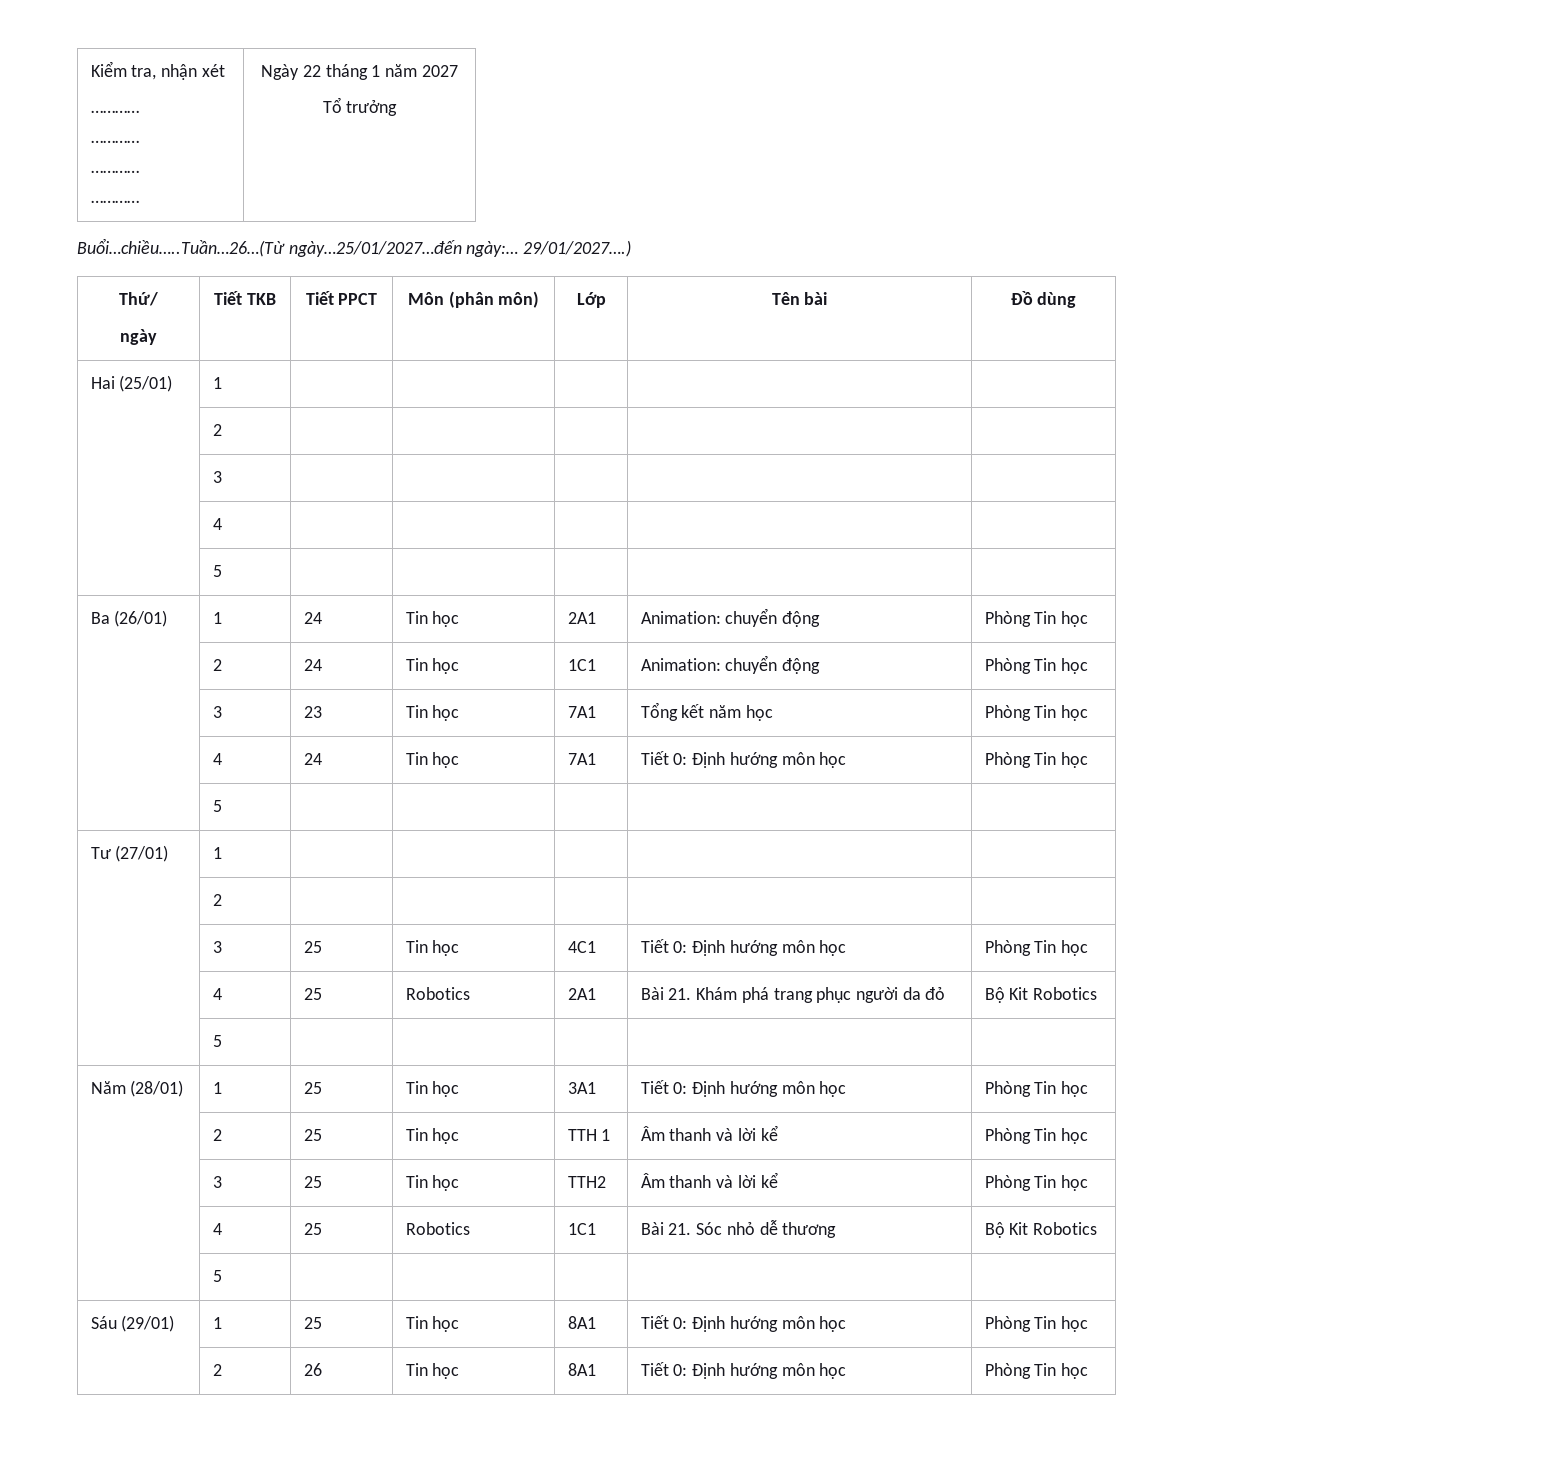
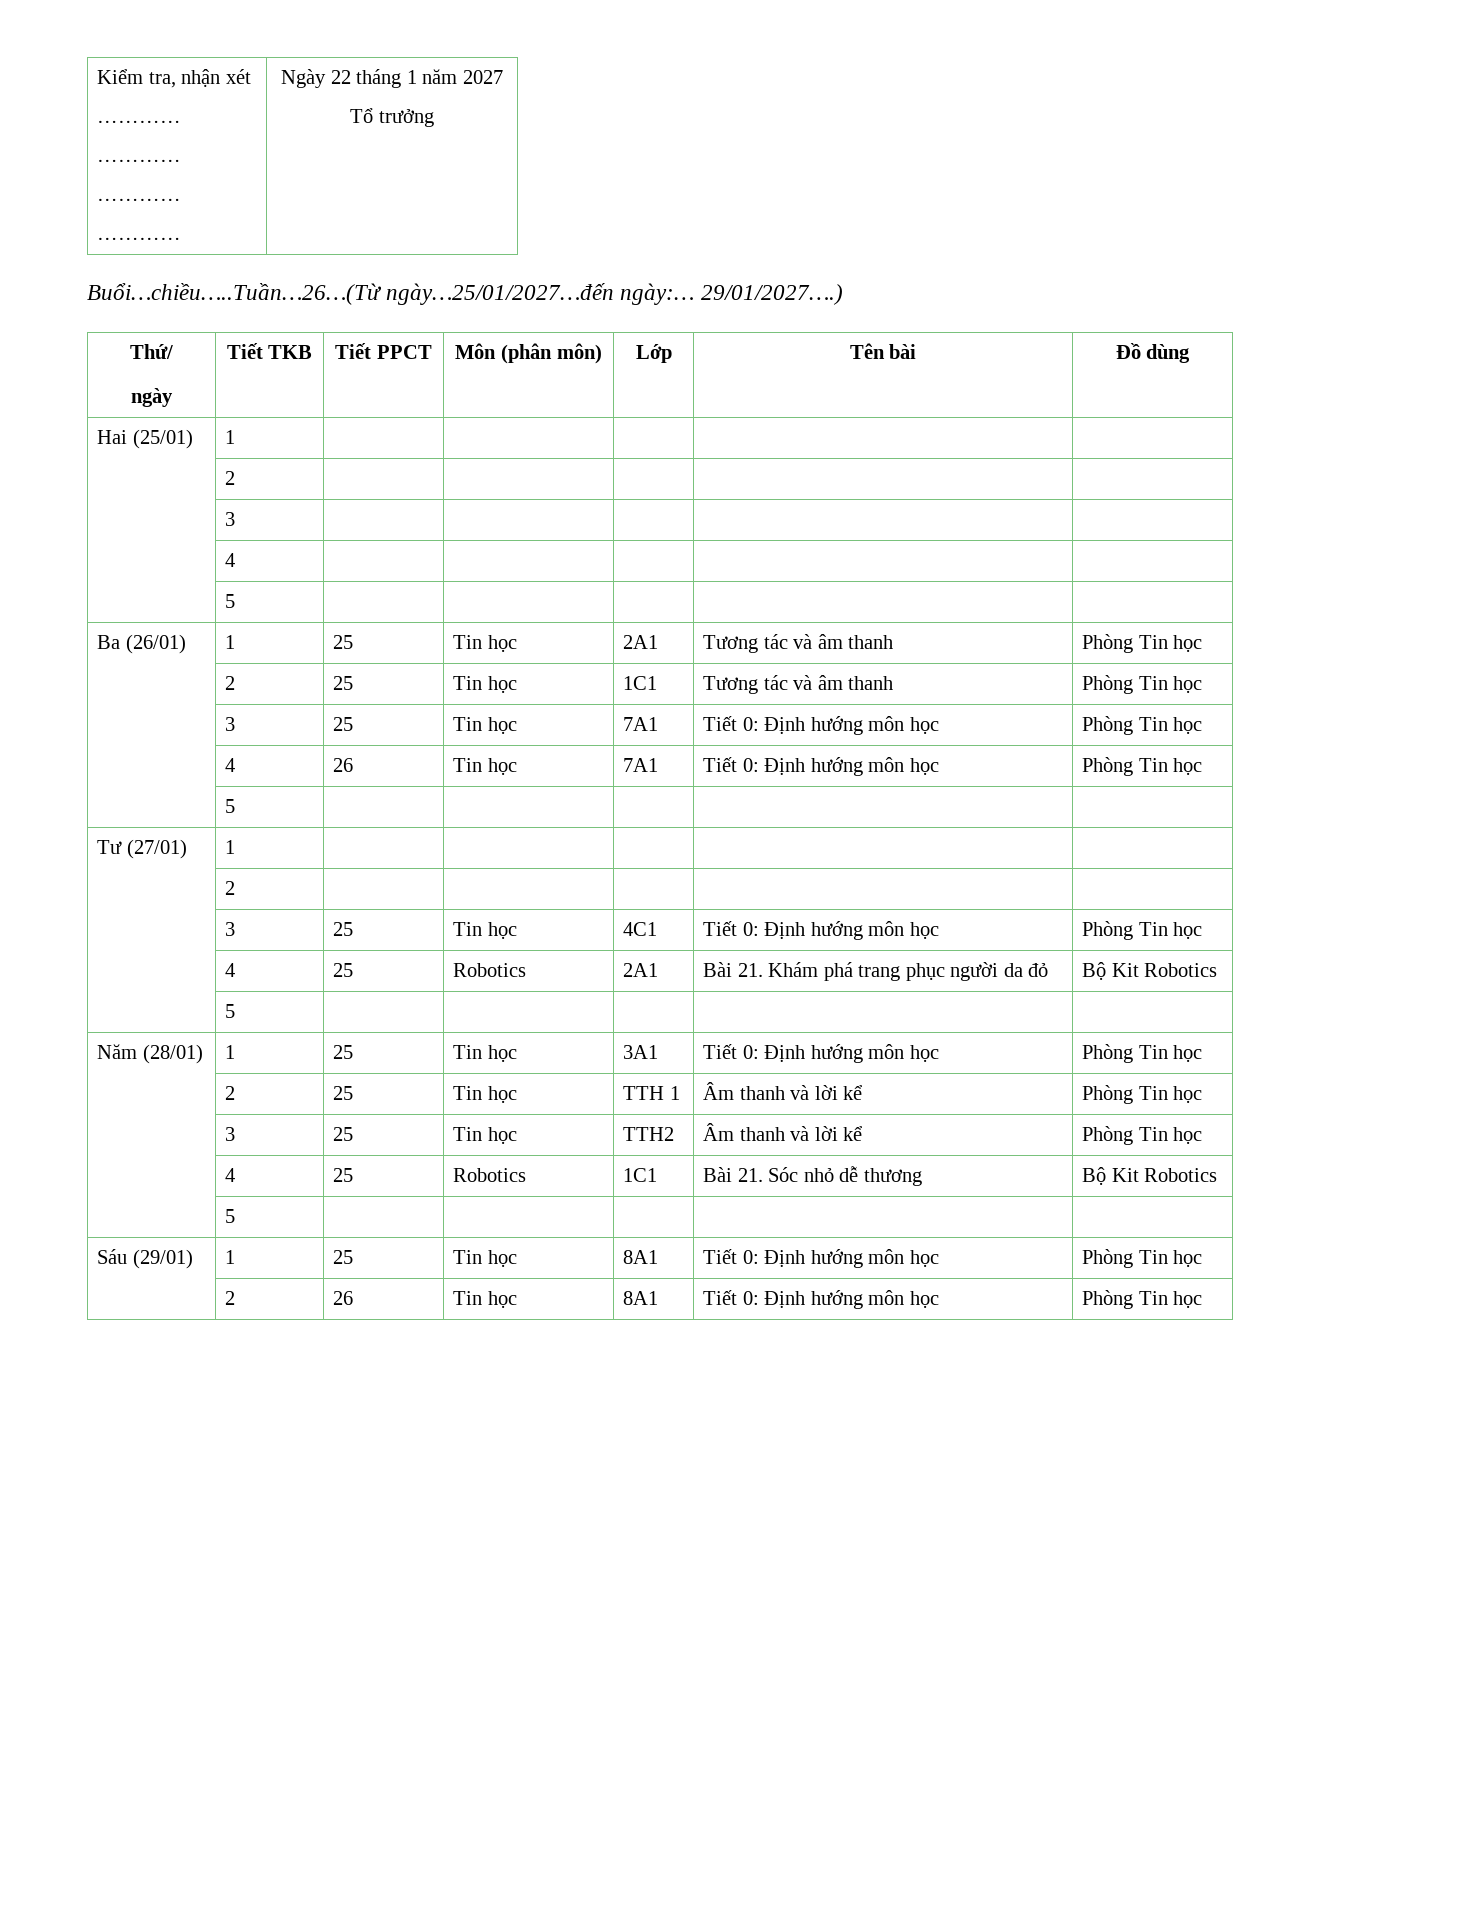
[303,612,322,624] 24 -> [333,635,354,649] 25
[640,608,821,627] [984,611,1089,627] [212,659,222,671] [303,659,322,671] Animation: chuyển động | Phòng Tin học // | 2 | 24 -> [703,634,894,653] [1082,634,1203,653] [225,676,236,690] [333,676,354,690] Tương tác và âm thanh | Phòng Tin học // | 2 | 25
[640,655,821,674] [984,658,1089,674] [212,706,222,718] [303,706,322,718] [405,705,460,721] [567,706,596,718] [640,702,773,721] [984,705,1089,721] [212,753,222,765] [303,753,322,765] Animation: chuyển động | Phòng Tin học // | 3 | 23 | Tin học | 7A1 | Tổng kết năm học | Phòng Tin học // | 4 | 24 -> [703,675,894,694] [1082,675,1203,694] [225,717,236,731] [333,717,354,731] [453,717,517,734] [623,717,659,731] [703,716,939,735] [1082,716,1203,735] [225,758,236,772] [333,758,354,772] Tương tác và âm thanh | Phòng Tin học // | 3 | 25 | Tin học | 7A1 | Tiết 0: Định hướng môn học | Phòng Tin học // | 4 | 26

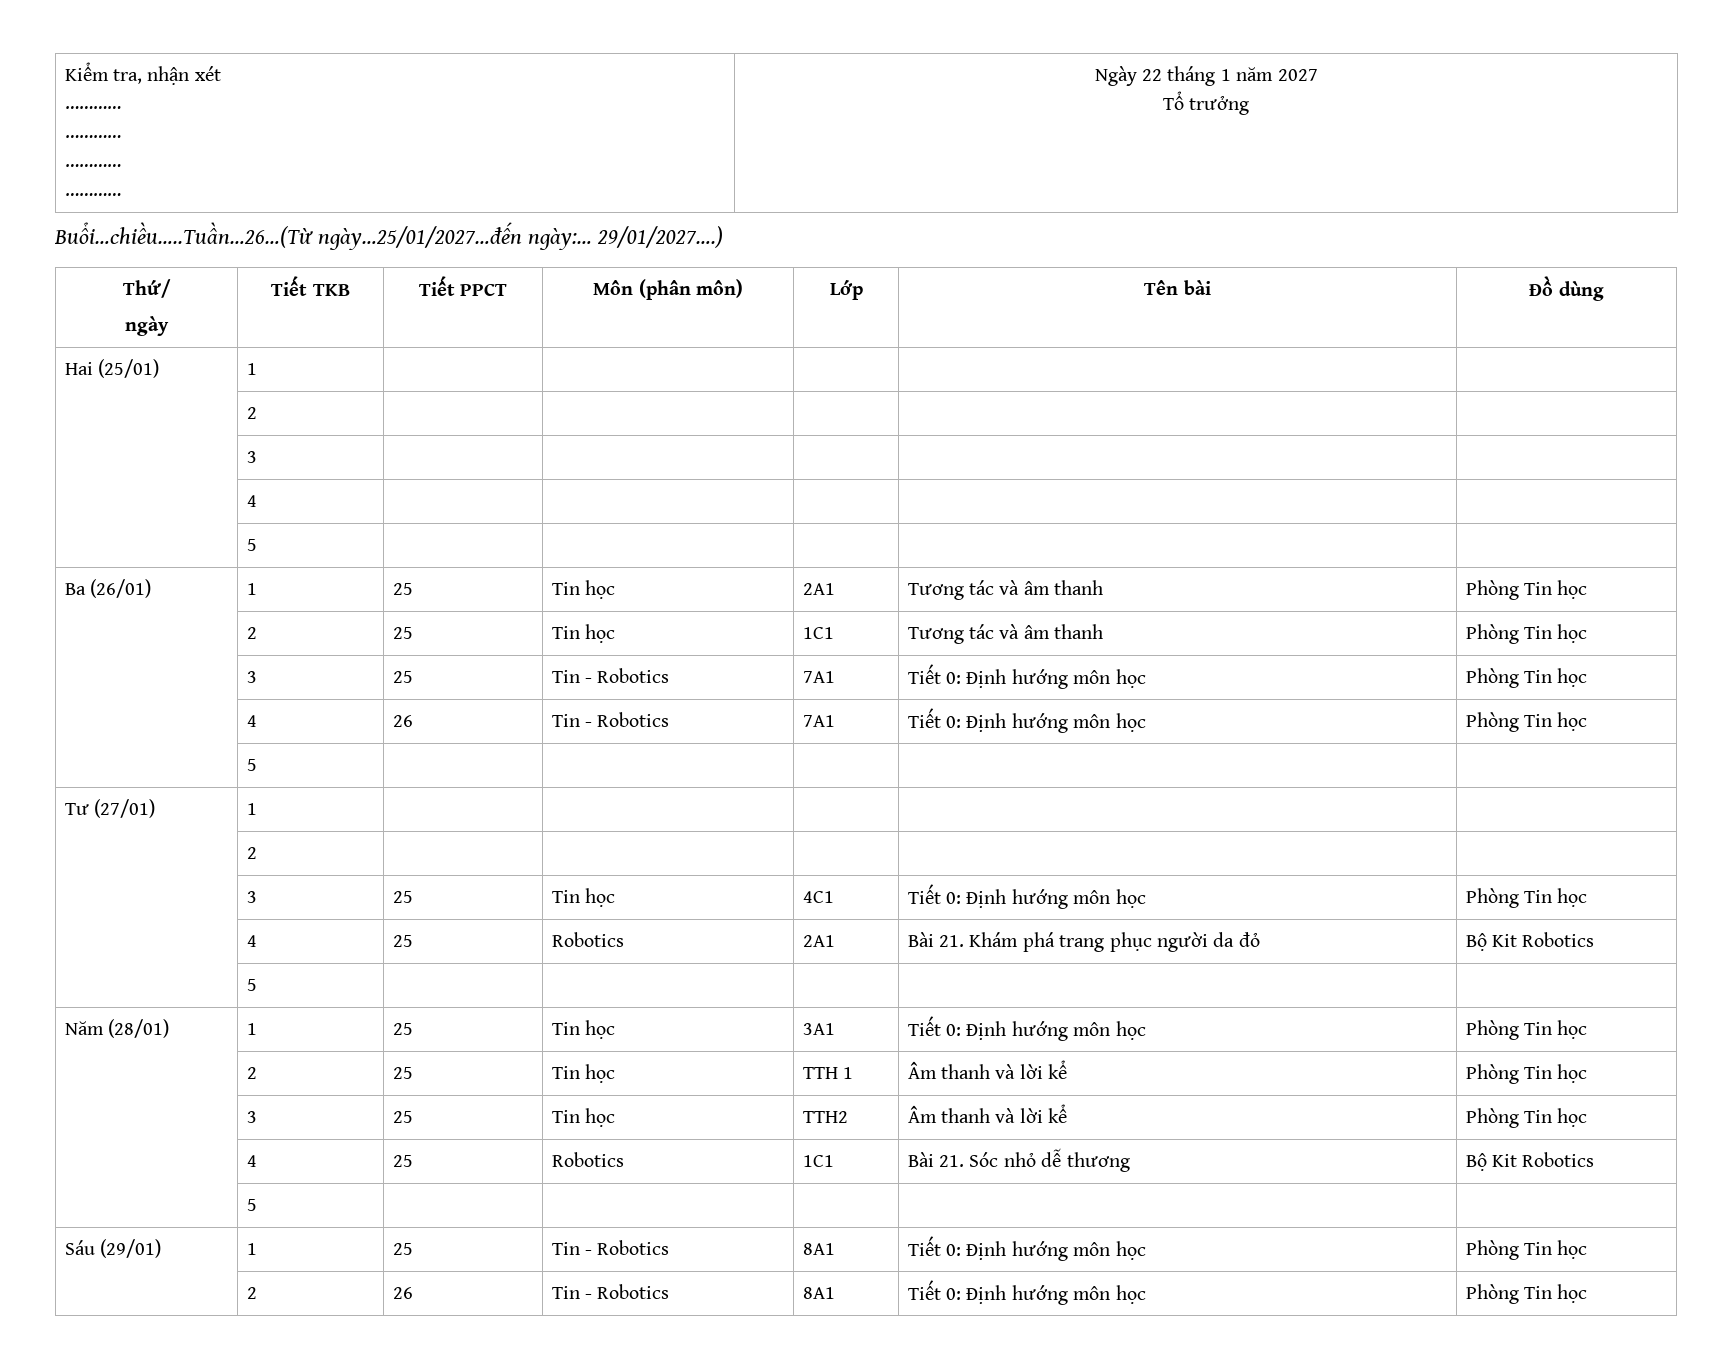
[487,717,517,734] học -> [585,668,670,683] - Robotics
[487,758,517,775] học -> [585,712,670,727] - Robotics
[487,1250,517,1267] học -> [585,1240,670,1255] - Robotics
[487,1291,517,1308] học -> [585,1284,670,1299] - Robotics

